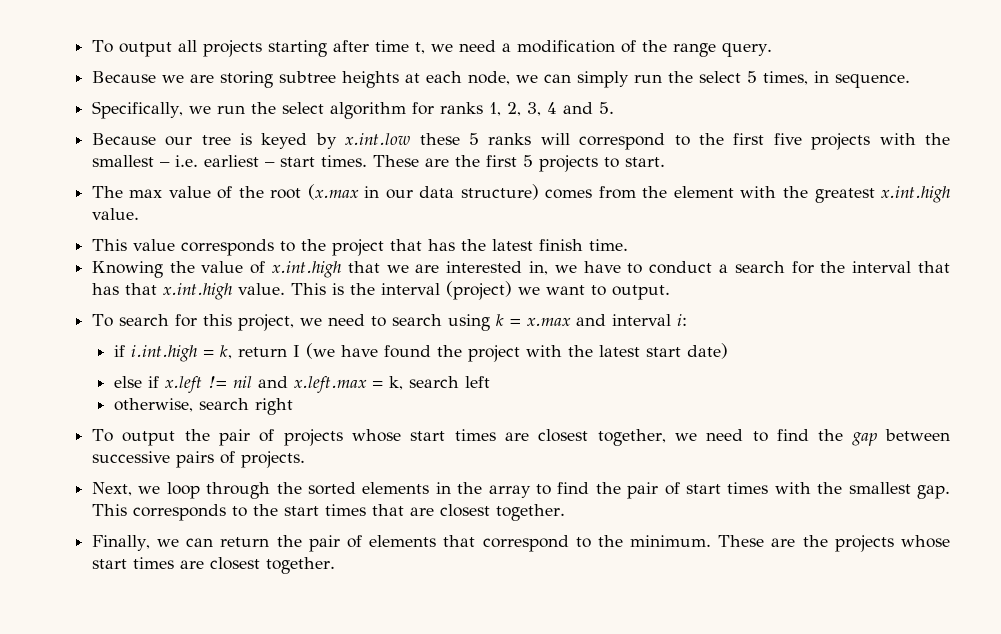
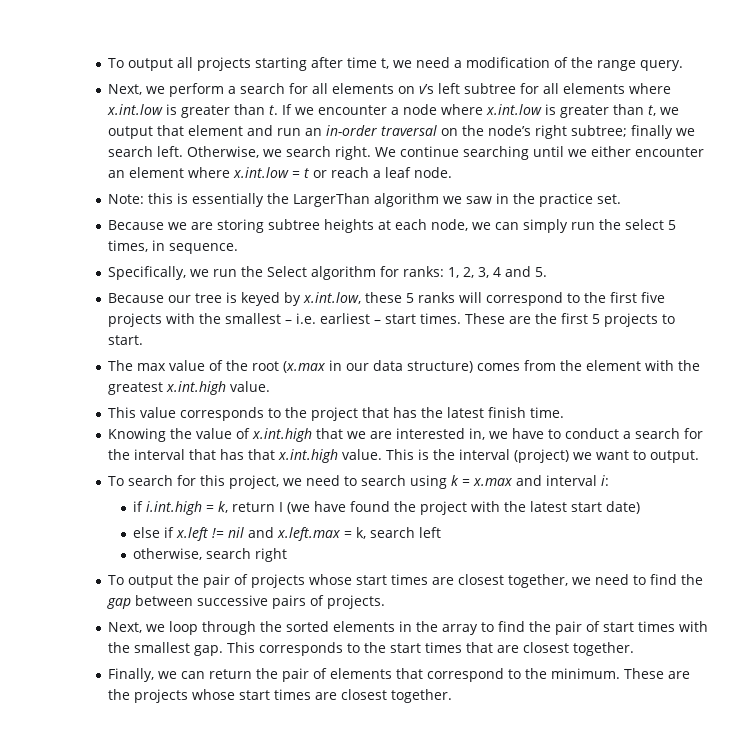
(772, 49) none -> [107,83,671,97] [106,104,679,118] [107,125,695,139] [107,146,704,160] [107,167,452,178] [107,193,621,207] // Next, we perform a search for all elements on v’s left subtree for all elements where x.int.low is greater than t. If we encounter a node where x.int.low is greater than t, we output that element and run an in-order traversal on the node’s right subtree; finally we search left. Otherwise, we search right. We continue searching until we either encounter an element where x.int.low = t or reach a leaf node. // Note: this is essentially the LargerThan algorithm we saw in the practice set.
[281,102,324,114] select -> [266,266,307,277] Select
[439,102,483,114] ranks -> [402,266,444,277] ranks:
[345,133,411,145] x.int.low -> [302,292,361,304] x.int.low,

